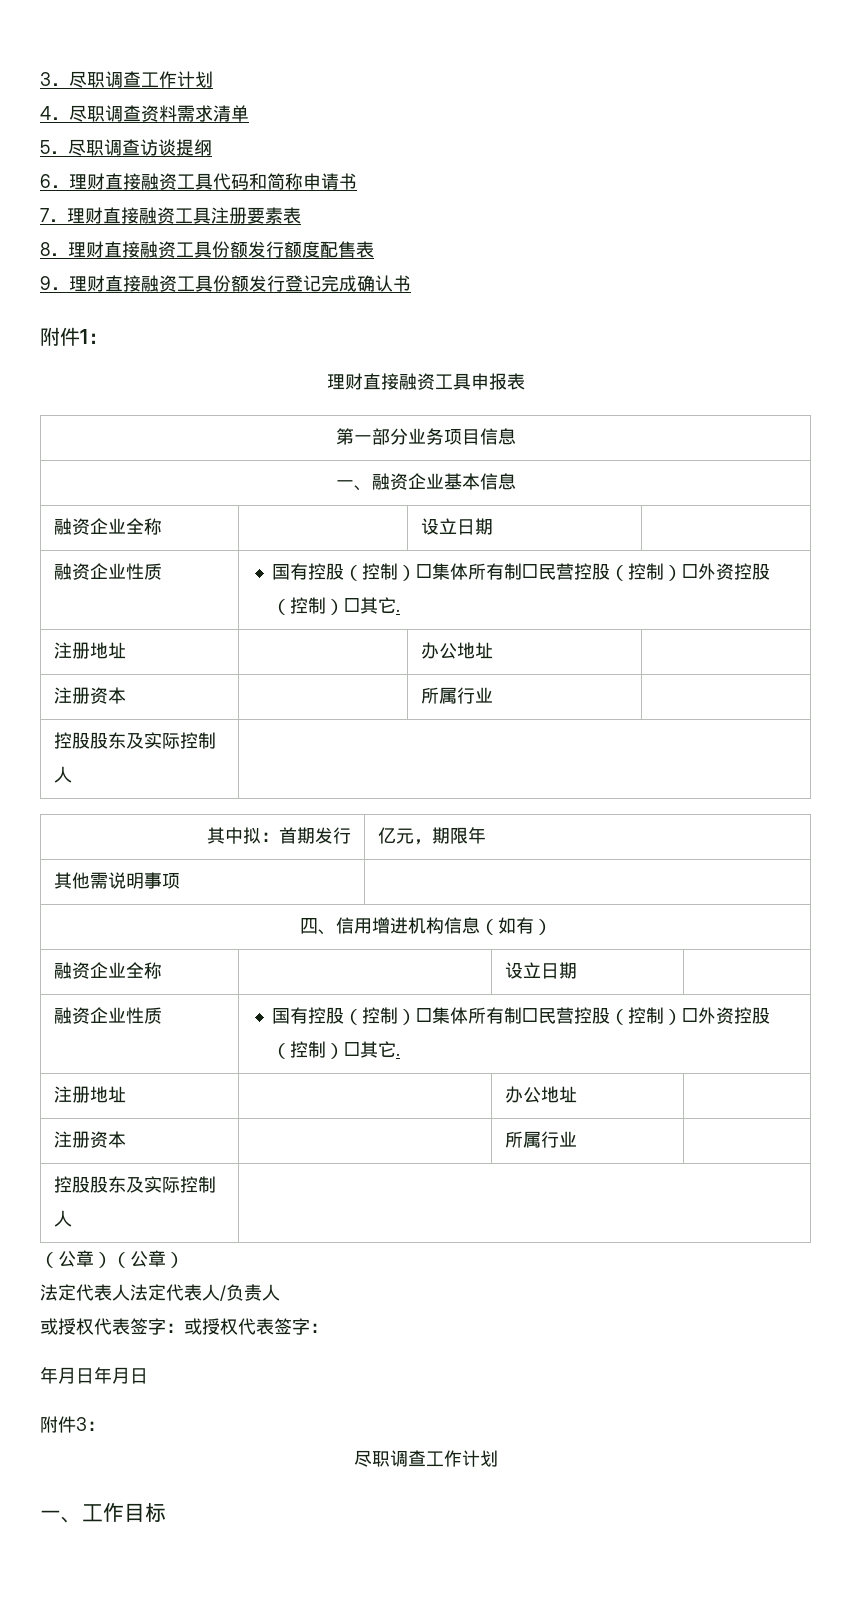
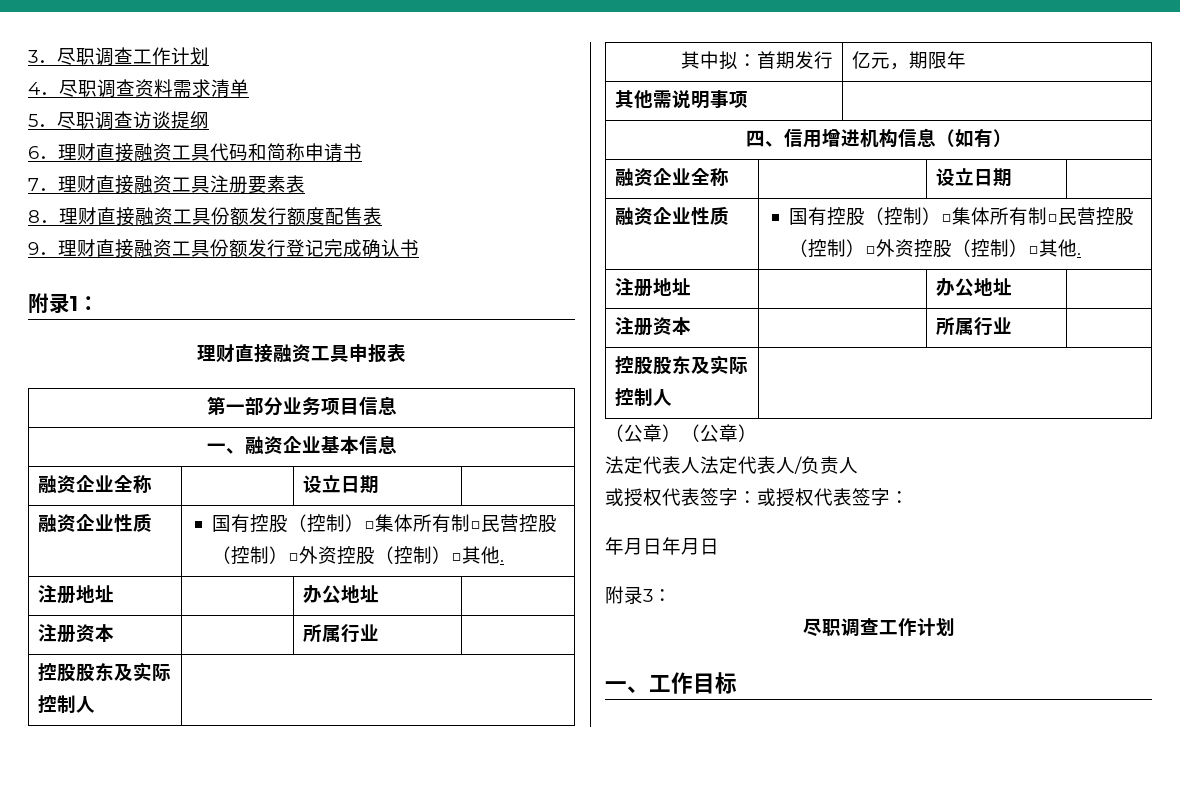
[60,327,80,346] 件 -> [49,293,70,314] 录
[377,597,396,614] 它 -> [480,546,500,564] 他
[377,1041,396,1058] 它 -> [1057,239,1077,257] 他
[58,1416,76,1433] 件 -> [624,586,643,604] 录

